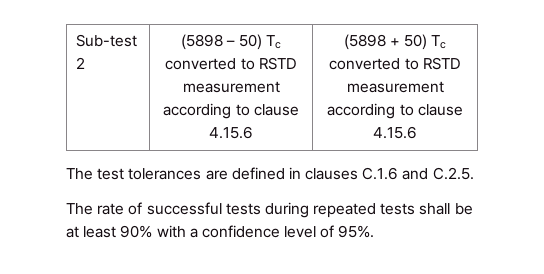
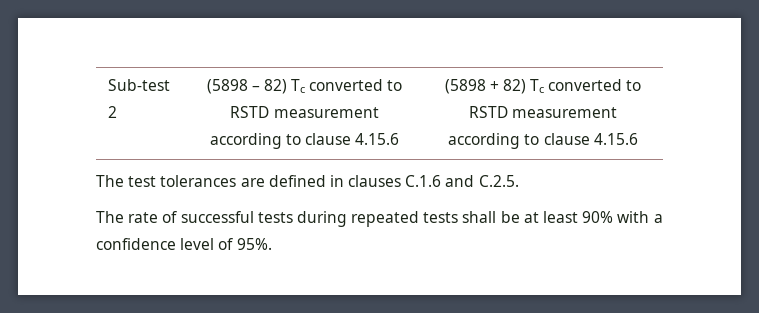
[238,34,262,50] 50) -> [263,79,287,94] 82)
[404,34,428,50] 50) -> [502,79,526,94] 82)

